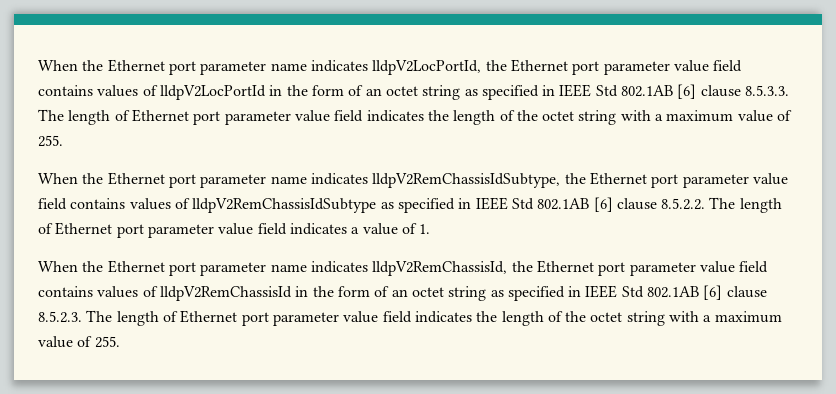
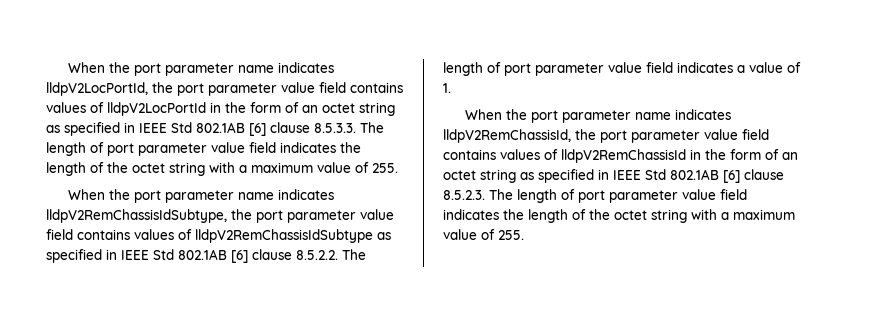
[38,59,165,72] When the Ethernet -> [67,62,130,73] When the
[510,59,568,72] Ethernet -> (173, 87) none
[131,109,189,122] Ethernet -> (104, 147) none
[107,172,165,185] Ethernet -> (130, 194) none
[589,172,647,185] Ethernet -> (252, 214) none
[55,222,113,235] Ethernet -> (501, 67) none
[107,260,165,273] Ethernet -> (527, 114) none
[536,260,594,273] Ethernet -> (596, 134) none
[180,310,238,323] Ethernet -> (575, 194) none

